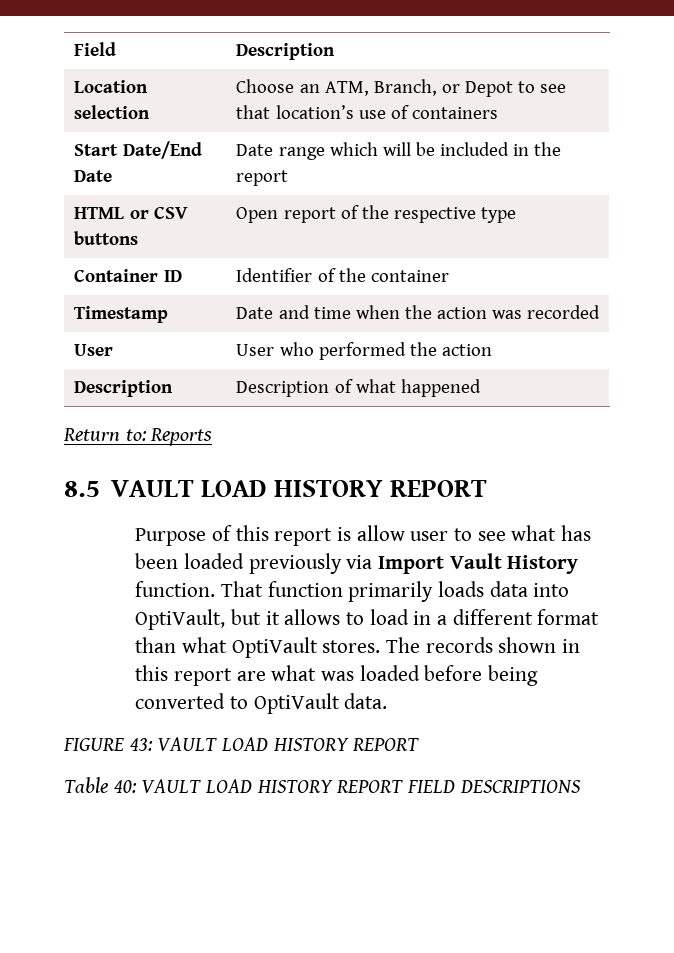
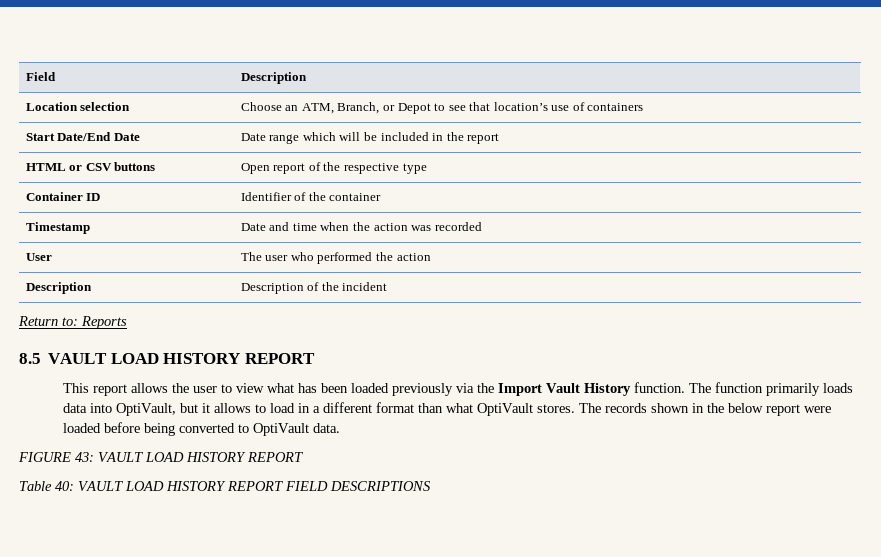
[236,344,275,356] User -> [240,252,289,261] The user
[355,379,481,397] what happened -> [321,282,388,291] the incident
[135,525,405,546] Purpose of this report is allow -> [62,383,189,396] This report allows the
[477,531,506,541] see -> [235,383,264,393] view
(373, 562) none -> [476,383,494,393] the
[220,581,263,597] That -> [688,383,711,393] The
[135,665,354,686] this report are what was -> [706,403,831,416] the below report were

